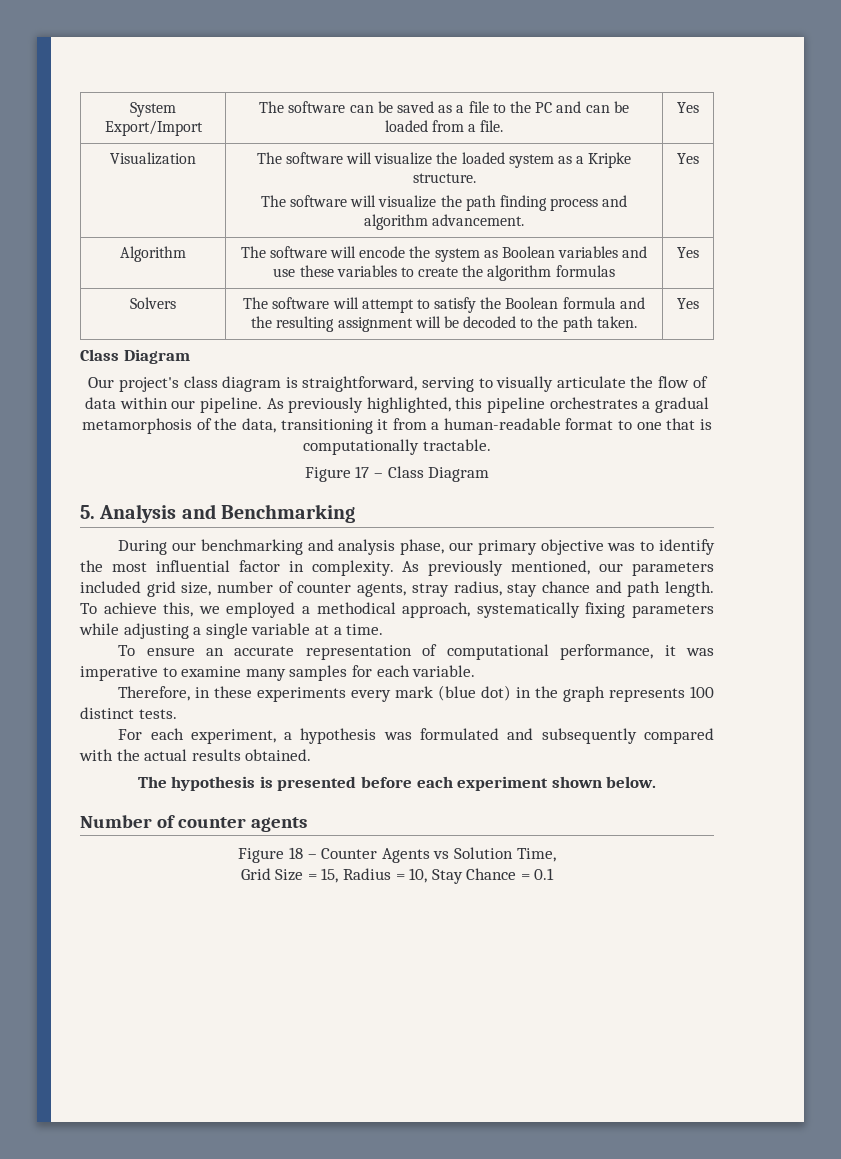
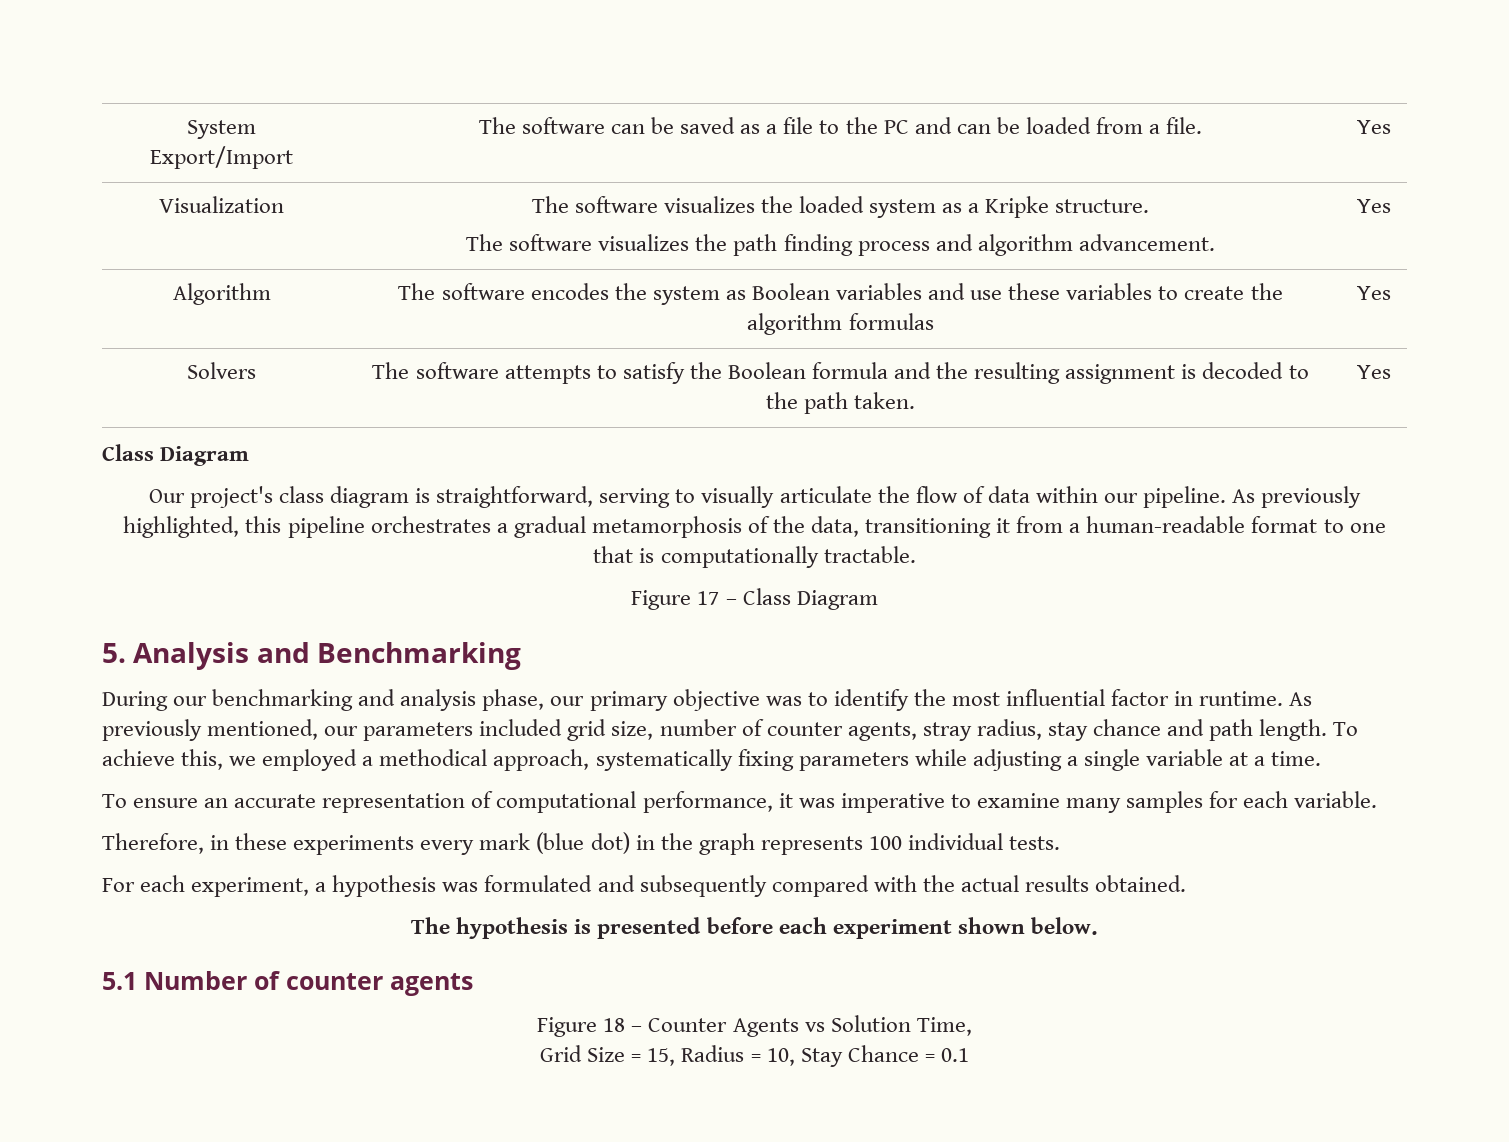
[346,152,433,165] will visualize -> [663,196,755,213] visualizes
[350,195,437,208] will visualize -> [598,234,690,251] visualizes
[330,246,406,258] will encode -> [530,283,609,300] encodes
[332,297,414,313] will attempt -> [504,365,591,384] attempts
[414,316,459,328] will be -> [1181,364,1197,379] is
[311,560,394,576] complexity. -> [1199,691,1284,706] runtime.
[80,707,134,719] distinct -> [907,833,1003,850] individual
(657, 782) none -> [102,972,137,990] 5.1

